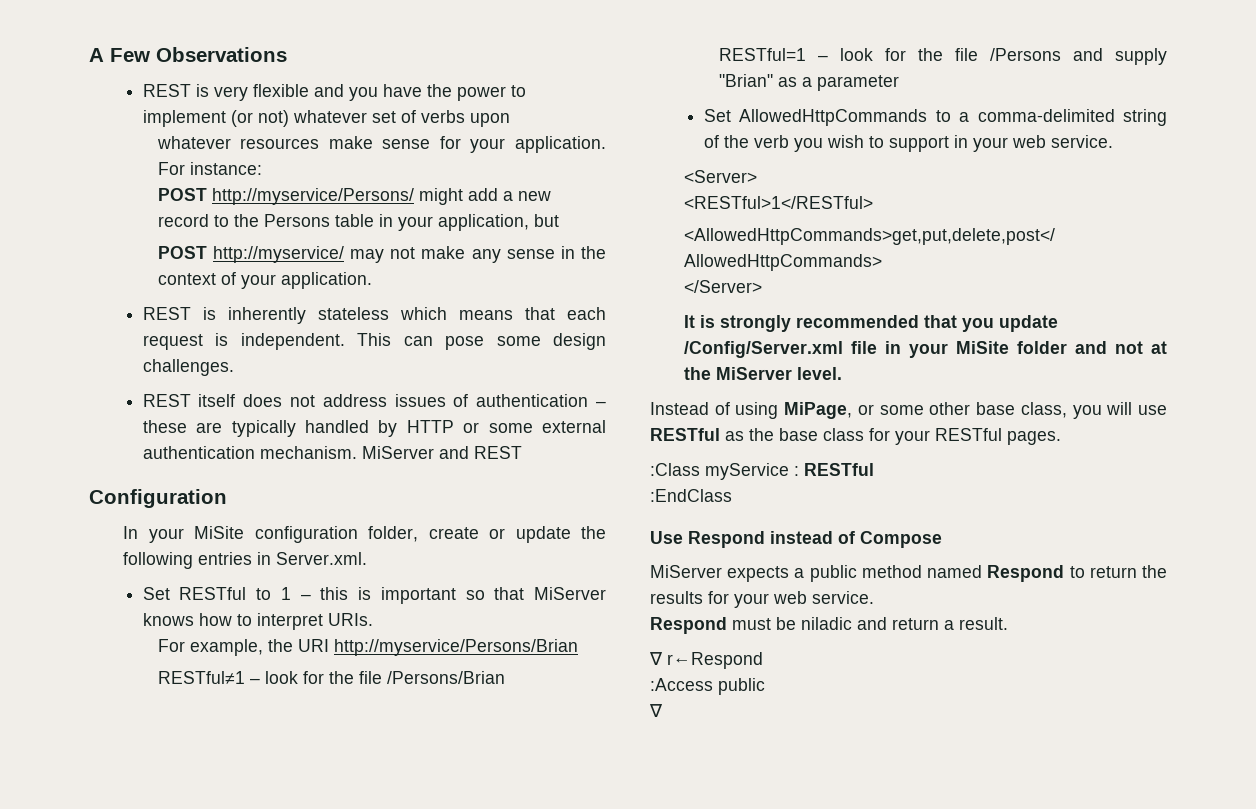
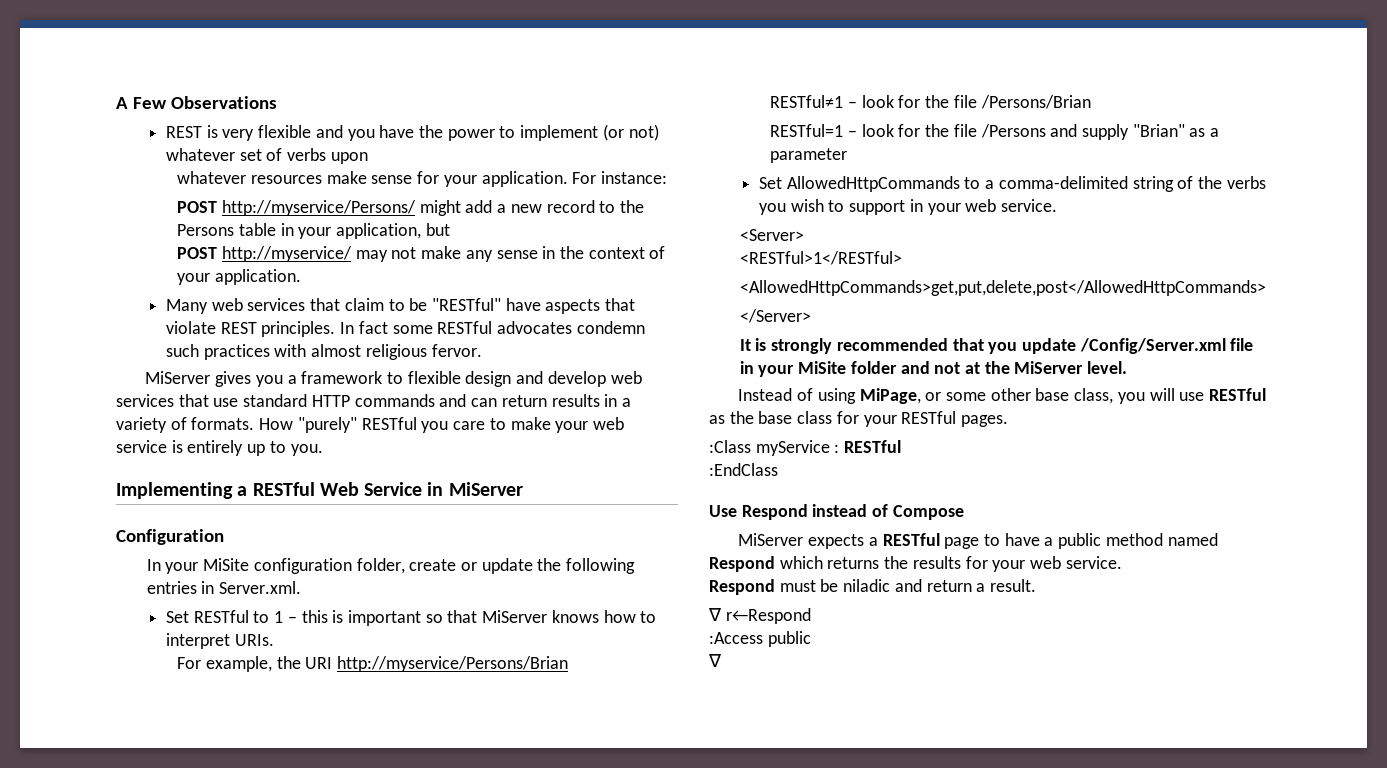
[142,307,607,324] [142,333,606,350] [142,359,234,376] [142,394,606,407] [142,420,606,437] [142,446,522,459] REST is inherently stateless which means that each request is independent. This can pose some design challenges. // REST itself does not address issues of authentication – these are typically handled by HTTP or some external authentication mechanism. MiServer and REST -> [165,298,636,314] [165,321,645,337] [165,344,482,360] [145,371,642,387] [116,394,631,407] [116,417,624,433] [116,440,323,456] [116,482,523,499] Many web services that claim to be "RESTful" have aspects that violate REST principles. In fact some RESTful advocates condemn such practices with almost religious fervor. // MiServer gives you a framework to flexible design and develop web services that use standard HTTP commands and can return results in a variety of formats. How "purely" RESTful you care to make your web service is entirely up to you. // Implementing a RESTful Web Service in MiServer
[753,135,789,148] verb -> [1226,176,1266,189] verbs
(805, 573) none -> [882,533,1054,549] RESTful page to have a
[1069,566,1137,578] to return -> [779,556,880,569] which returns

